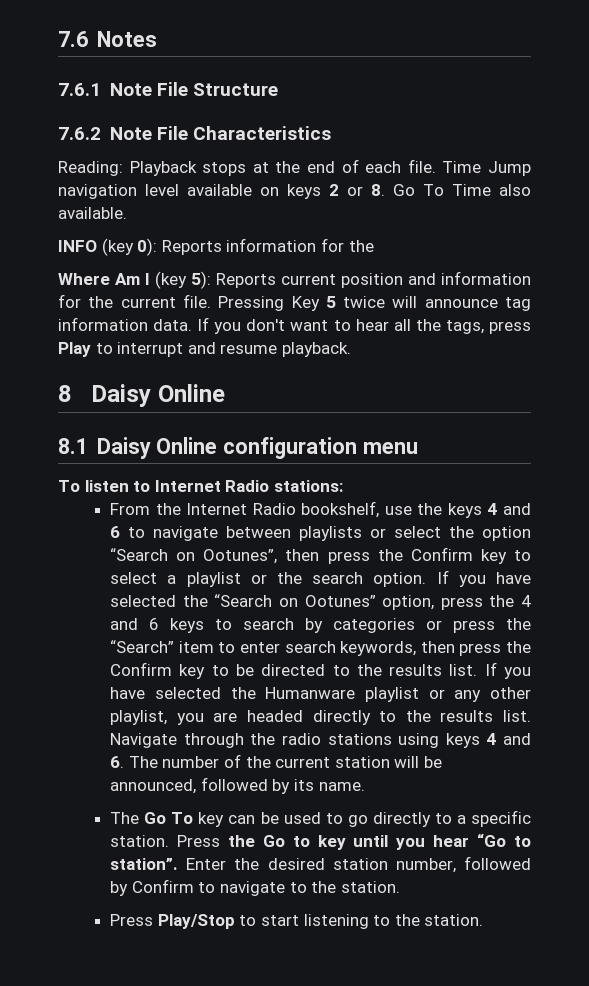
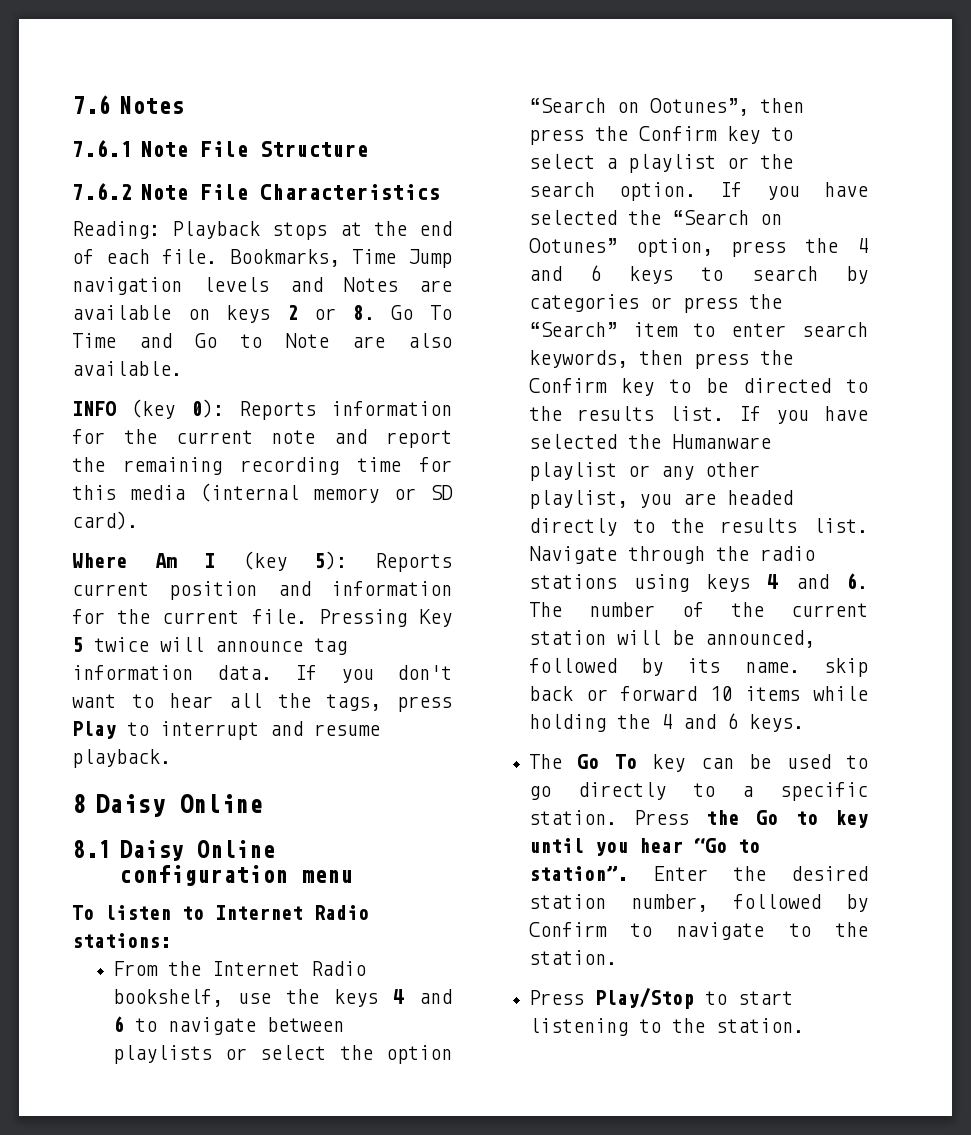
(436, 166) none -> [229,249,340,267] Bookmarks,
[145,184,179,196] level -> [202,277,452,292] levels and Notes are
(491, 190) none -> [139,333,385,348] and Go to Note are
(374, 246) none -> [175,429,452,448] [72,457,452,475] [72,483,453,503] [72,511,138,530] current note and report the remaining recording time for this media (internal memory or SD card).
(365, 786) none -> [824,658,868,677] [528,686,868,701] [528,713,804,732] skip back or forward 10 items while holding the 4 and 6 keys.

